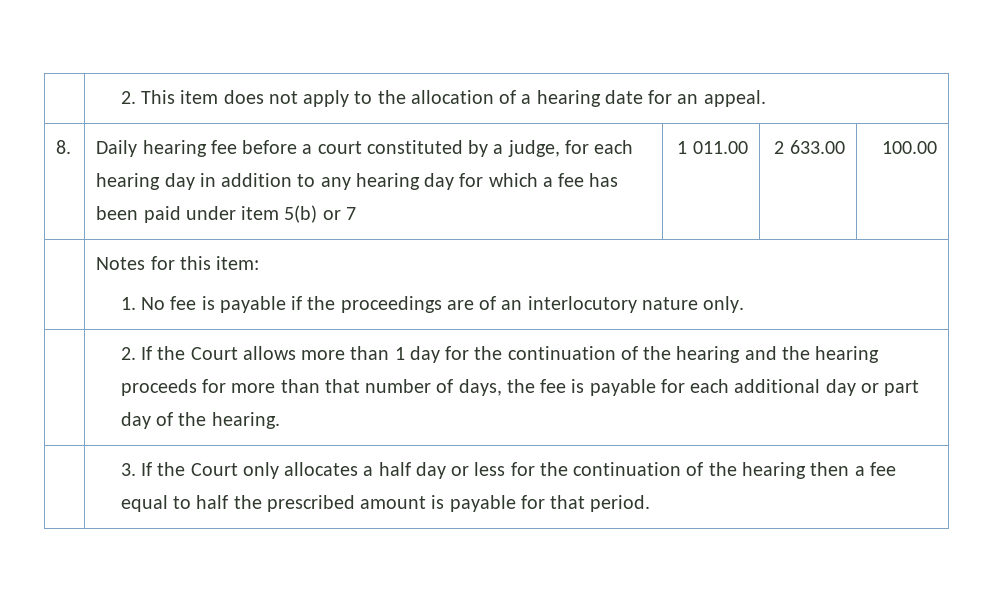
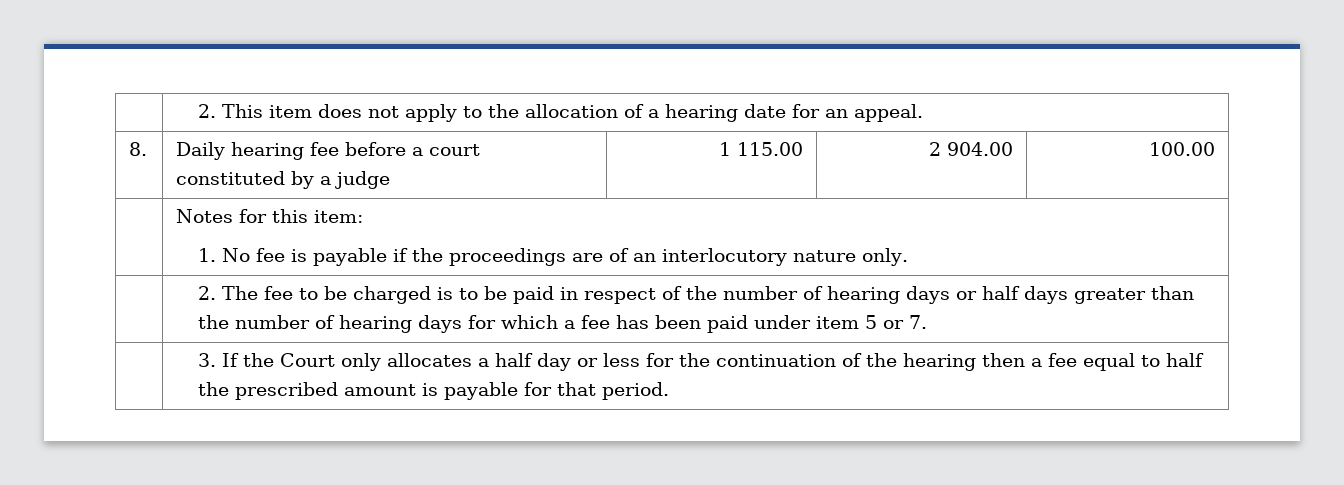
[507,140,634,157] [96,173,619,190] [96,205,356,223] [677,141,748,154] judge, for each hearing day in addition to any hearing day for which a fee has been paid under item 5(b) or 7 | 1 011.00 -> [335,171,391,189] [718,142,803,156] judge | 1 115.00
[789,140,845,154] 633.00 -> [946,142,1013,156] 904.00
[141,346,880,363] [120,379,920,396] [120,412,280,429] If the Court allows more than 1 day for the continuation of the hearing and the hearing proceeds for more than that number of days, the fee is payable for each additional day or part day of the hearing. -> [222,286,1195,304] [198,315,928,333] The fee to be charged is to be paid in respect of the number of hearing days or half days greater than the number of hearing days for which a fee has been paid under item 5 or 7.

